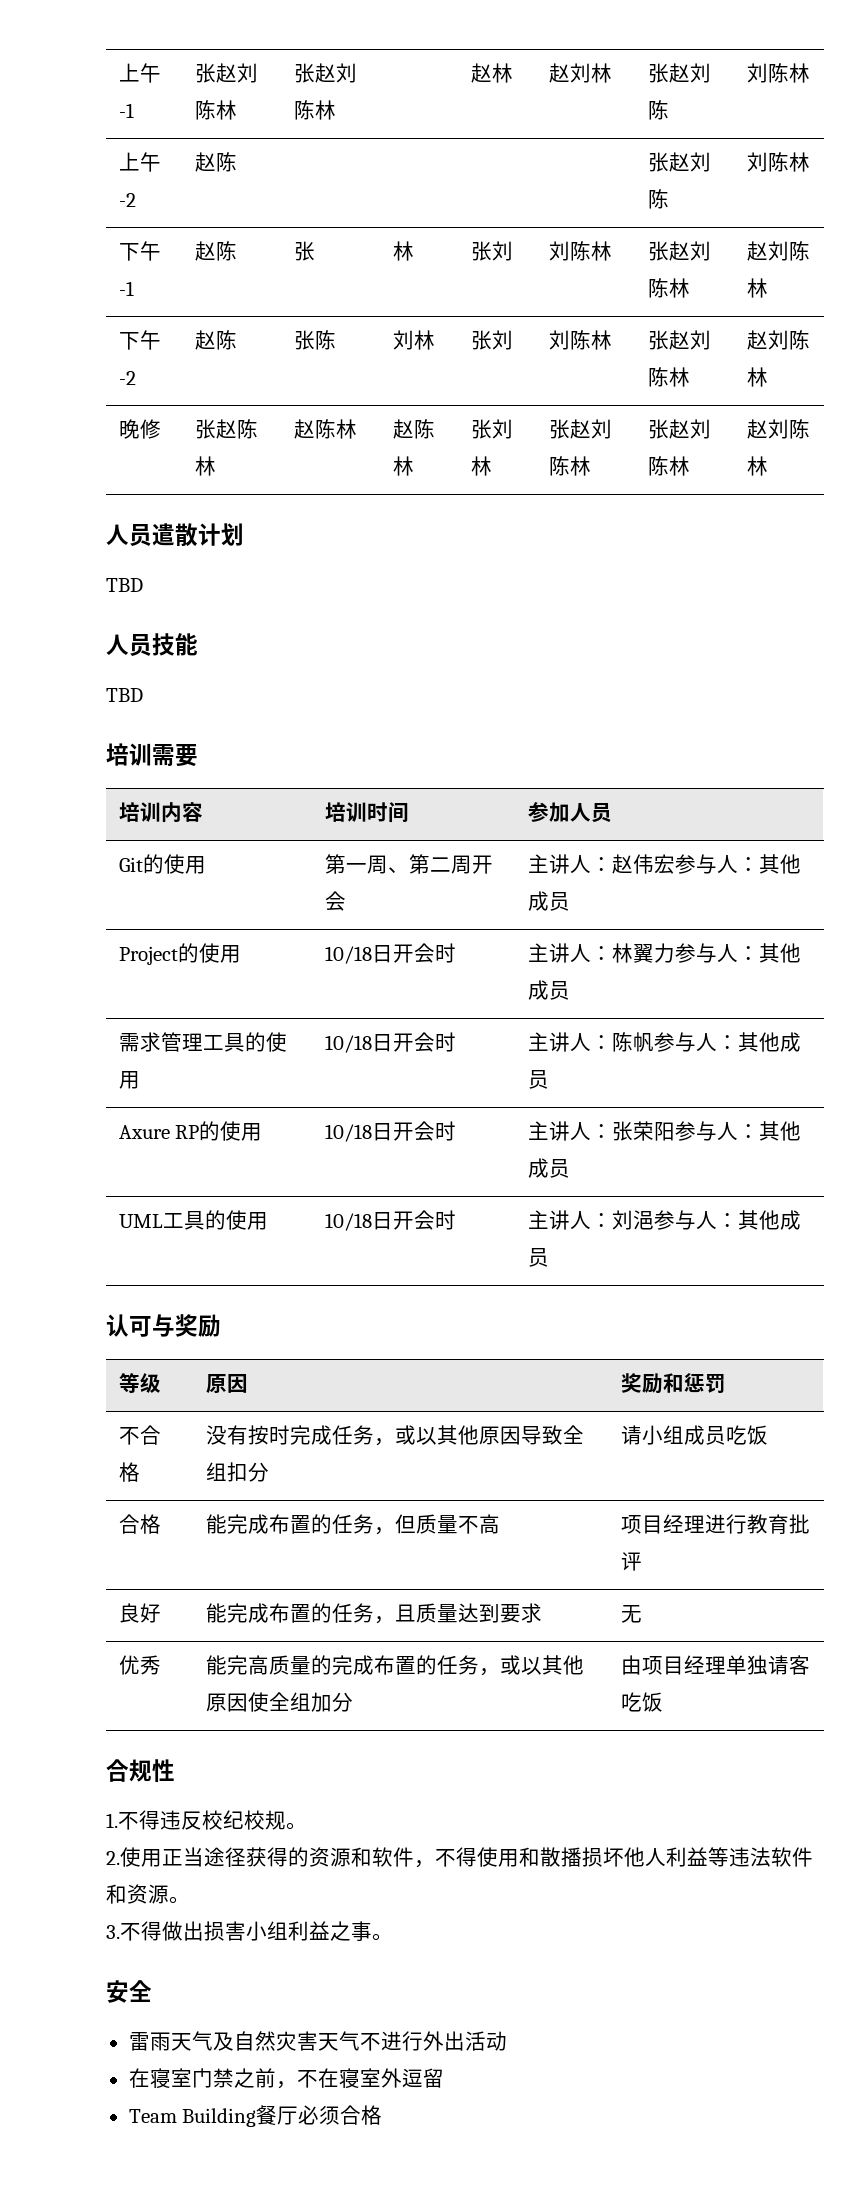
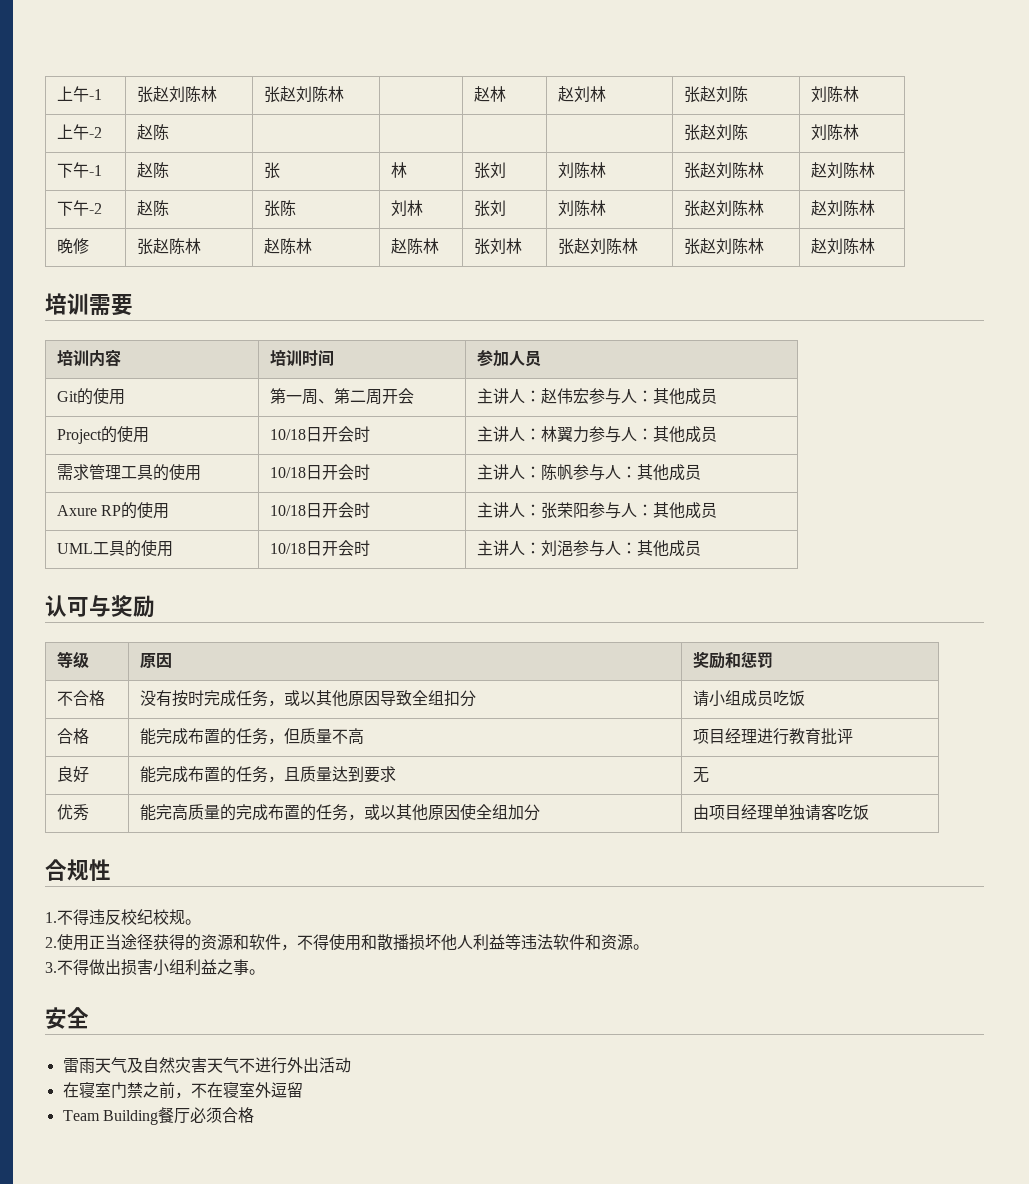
[106,523,244,547] [106,578,143,592] [106,633,198,656] [106,688,143,702] // 人员遣散计划 // TBD // 人员技能 // TBD -> (875, 246) none

